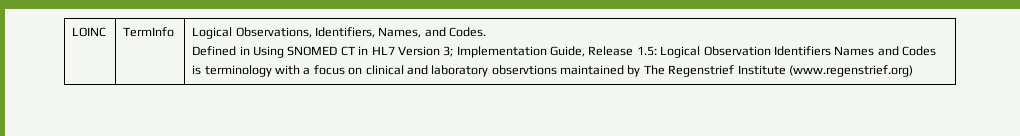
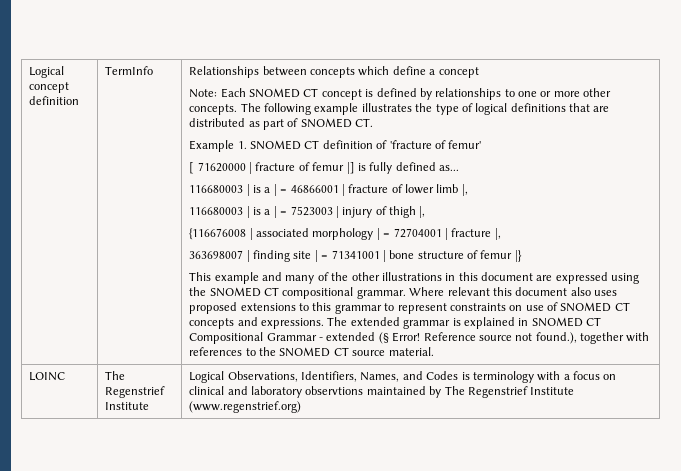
[72,27,107,37] [123,27,175,37] LOINC | TermInfo -> [29,66,65,78] [29,82,70,93] [29,96,80,105] [105,66,154,75] [189,66,479,78] [189,88,612,100] [189,103,610,115] [189,118,374,130] [189,140,482,152] [189,162,460,174] [189,184,468,196] [189,206,426,218] [189,228,501,240] [189,250,522,262] [189,272,640,284] [189,287,618,299] [189,302,630,314] [189,317,602,329] [189,332,650,344] [189,347,434,357] [29,372,66,381] [105,371,126,380] [105,386,166,398] [105,402,150,410] Logical concept definition | TermInfo | Relationships between concepts which define a concept // Note: Each SNOMED CT concept is defined by relationships to one or more other concepts. The following example illustrates the type of logical definitions that are distributed as part of SNOMED CT. // Example 1. SNOMED CT definition of 'fracture of femur' // [ 71620000 | fracture of femur |] is fully defined as... // 116680003 | is a | = 46866001 | fracture of lower limb |, // 116680003 | is a | = 7523003 | injury of thigh |, // {116676008 | associated morphology | = 72704001 | fracture |, // 363698007 | finding site | = 71341001 | bone structure of femur |} // This example and many of the other illustrations in this document are expressed using the SNOMED CT compositional grammar. Where relevant this document also uses proposed extensions to this grammar to represent constraints on use of SNOMED CT concepts and expressions. The extended grammar is explained in SNOMED CT Compositional Grammar - extended (§ Error! Reference source not found.), together with references to the SNOMED CT source material. // LOINC | The Regenstrief Institute
[449,27,487,37] [192,46,899,58] Codes. // Defined in Using SNOMED CT in HL7 Version 3; Implementation Guide, Release 1.5: Logical Observation Identifiers Names and -> (423, 375) none

